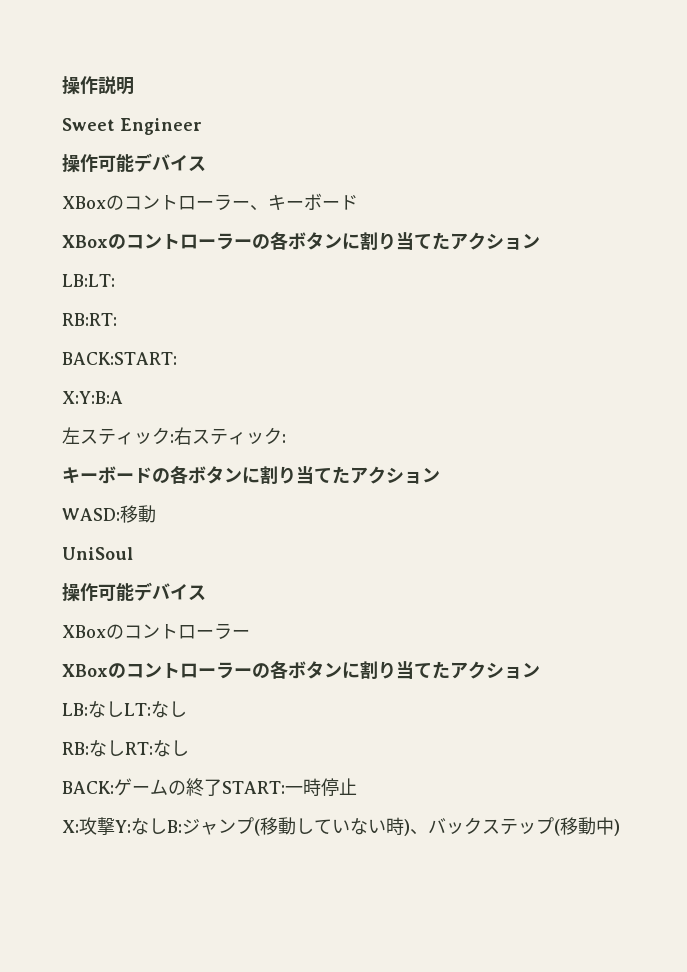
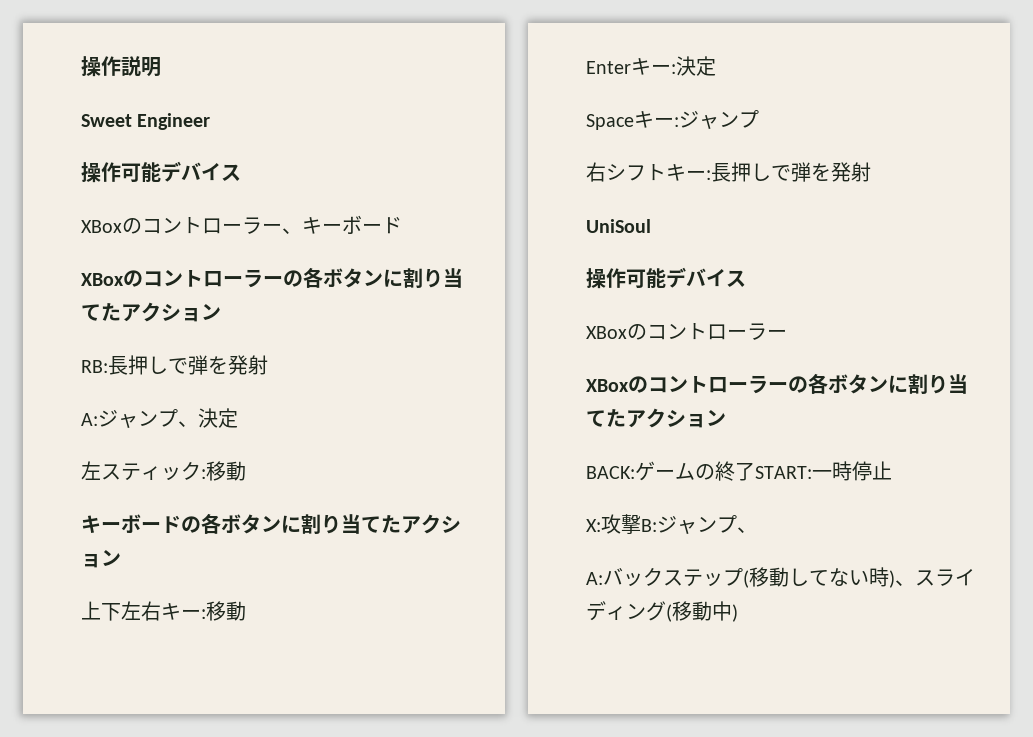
[62,274,115,287] [62,313,117,326] [62,352,177,365] [62,391,123,404] LB:LT: // RB:RT: // BACK:START: // X:Y:B:A -> [81,355,268,375] [81,408,238,428] RB:長押しで弾を発射 // A:ジャンプ、決定
[174,427,286,445] 右スティック: -> [206,461,246,481] 移動
[62,505,156,523] WASD:移動 -> [81,601,246,621] [586,56,716,76] [586,110,759,130] [586,162,871,182] 上下左右キー:移動 // Enterキー:決定 // Spaceキー:ジャンプ // 右シフトキー:長押しで弾を発射
[62,701,187,718] [62,740,189,757] // LB:なしLT:なし // RB:なしRT:なし -> (726, 418) none
[115,818,167,835] Y:なし -> (641, 524) none
[254,817,428,836] (移動していない時)、 -> [737,527,757,533] [586,572,603,585] 、 // A:
(596, 826) none -> [789,567,975,588] [586,601,712,622] してない時)、スライディング(移動

